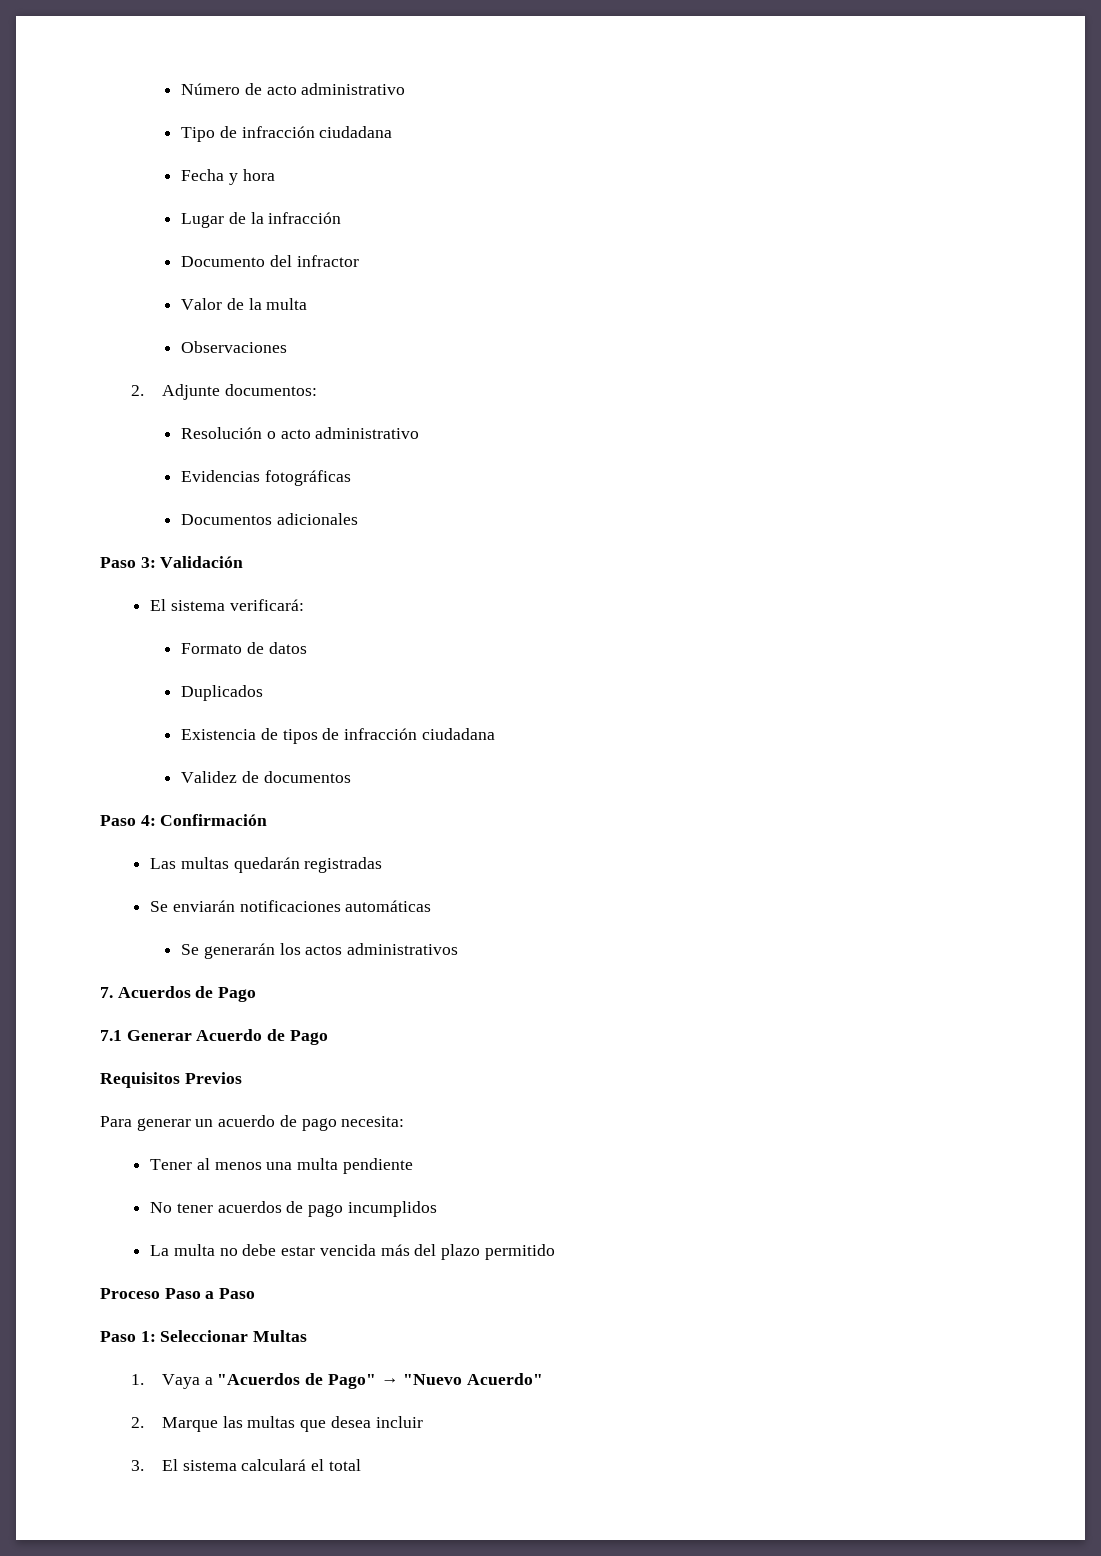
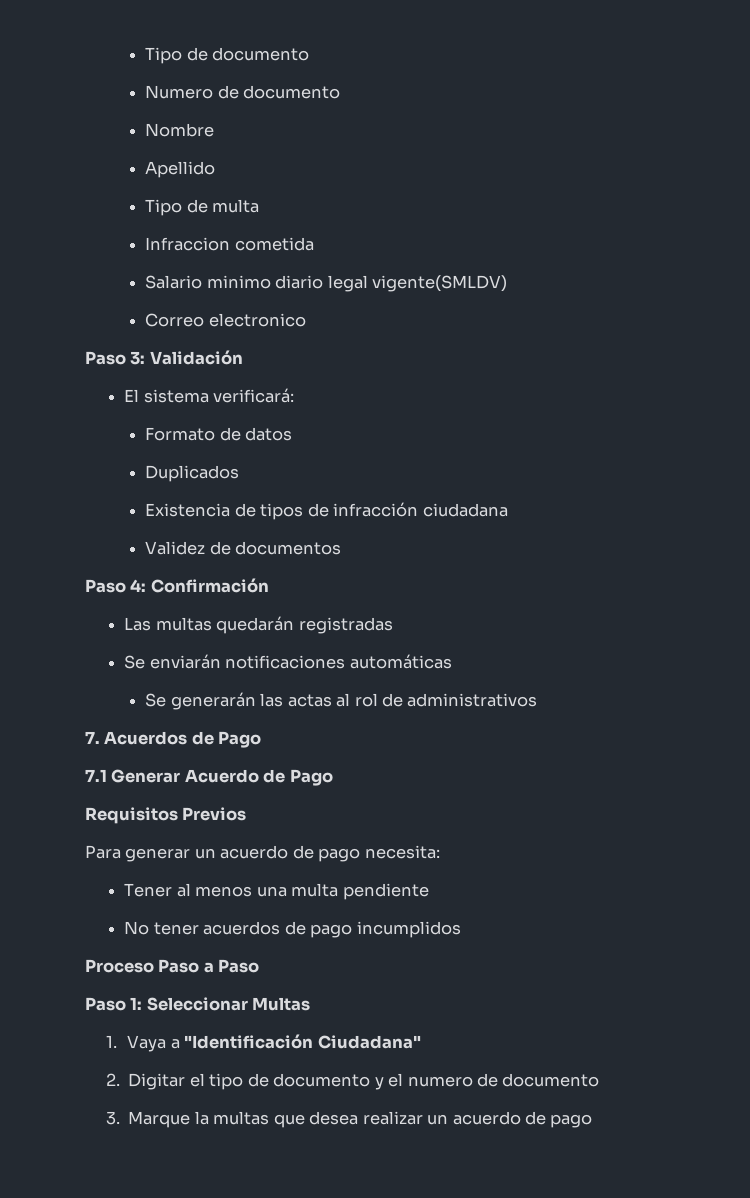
[181,83,406,95] [181,126,393,142] [181,169,275,185] [181,212,342,228] [181,255,359,267] [181,298,308,310] [181,341,288,353] [130,384,317,400] [181,427,420,439] [181,470,351,486] [181,513,358,525] Número de acto administrativo // Tipo de infracción ciudadana // Fecha y hora // Lugar de la infracción // Documento del infractor // Valor de la multa // Observaciones // 2. Adjunte documentos: // Resolución o acto administrativo // Evidencias fotográficas // Documentos adicionales -> [145,47,310,64] [145,85,341,99] [145,123,215,137] [145,161,216,178] [145,199,260,216] [145,237,314,251] [145,275,508,292] [145,313,306,327] Tipo de documento // Numero de documento // Nombre // Apellido // Tipo de multa // Infraccion cometida // Salario minimo diario legal vigente(SMLDV) // Correo electronico
[279,943,343,955] los actos -> [260,693,404,707] las actas al rol de
[150,1244,555,1260] // La multa no debe estar vencida más del plazo permitido -> (461, 929) none
[217,1373,544,1389] [130,1416,423,1432] [130,1459,361,1471] "Acuerdos de Pago" → "Nuevo Acuerdo" // 2. Marque las multas que desea incluir // 3. El sistema calculará el total -> [184,1034,421,1049] [106,1073,600,1090] [106,1111,593,1128] "Identificación Ciudadana" // 2. Digitar el tipo de documento y el numero de documento // 3. Marque la multas que desea realizar un acuerdo de pago

